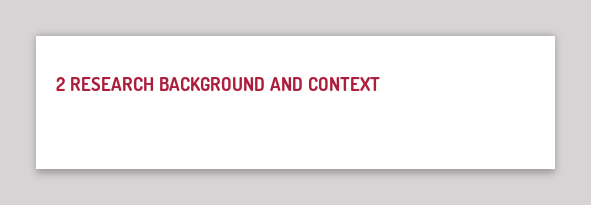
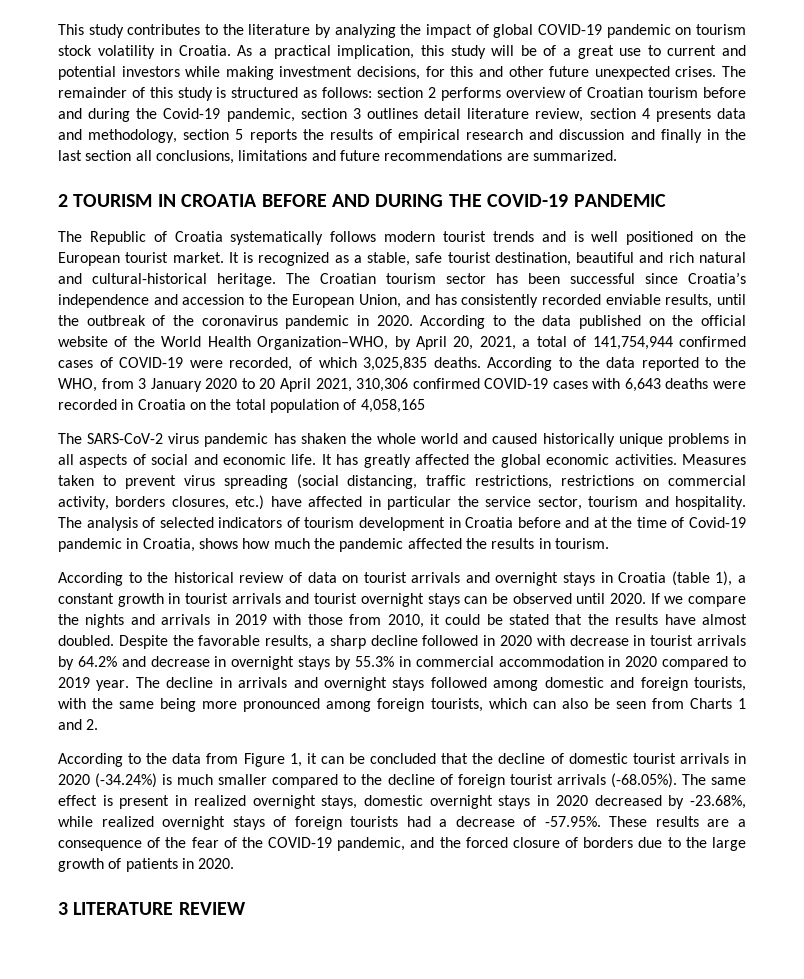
[56,77,380,91] 2 RESEARCH BACKGROUND AND CONTEXT -> [58,24,746,38] [58,45,746,59] [58,66,747,80] [58,87,747,101] [58,108,746,122] [58,129,746,143] [58,150,617,164] [58,194,666,207] [58,231,746,245] [58,252,746,266] [58,272,746,287] [58,294,747,308] [58,315,746,329] [58,336,747,350] [58,357,747,371] [58,378,746,392] [58,399,425,413] [58,433,746,447] [58,454,746,468] [58,474,746,489] [58,495,746,510] [58,517,746,531] [58,538,609,552] [58,571,747,586] [58,593,746,607] [58,614,748,628] [58,635,746,649] [58,656,747,670] [58,677,747,691] [58,698,746,712] [58,719,99,730] [58,753,746,767] [58,773,747,788] [58,795,746,809] [58,816,746,830] [58,837,746,851] [58,858,235,872] [58,902,246,915] This study contributes to the literature by analyzing the impact of global COVID-19 pandemic on tourism stock volatility in Croatia. As a practical implication, this study will be of a great use to current and potential investors while making investment decisions, for this and other future unexpected crises. The remainder of this study is structured as follows: section 2 performs overview of Croatian tourism before and during the Covid-19 pandemic, section 3 outlines detail literature review, section 4 presents data and methodology, section 5 reports the results of empirical research and discussion and finally in the last section all conclusions, limitations and future recommendations are summarized. // 2 TOURISM IN CROATIA BEFORE AND DURING THE COVID-19 PANDEMIC // The Republic of Croatia systematically follows modern tourist trends and is well positioned on the European tourist market. It is recognized as a stable, safe tourist destination, beautiful and rich natural and cultural-historical heritage. The Croatian tourism sector has been successful since Croatia’s independence and accession to the European Union, and has consistently recorded enviable results, until the outbreak of the coronavirus pandemic in 2020. According to the data published on the official website of the World Health Organization–WHO, by April 20, 2021, a total of 141,754,944 confirmed cases of COVID-19 were recorded, of which 3,025,835 deaths. According to the data reported to the WHO, from 3 January 2020 to 20 April 2021, 310,306 confirmed COVID-19 cases with 6,643 deaths were recorded in Croatia on the total population of 4,058,165 // The SARS-CoV-2 virus pandemic has shaken the whole world and caused historically unique problems in all aspects of social and economic life. It has greatly affected the global economic activities. Measures taken to prevent virus spreading (social distancing, traffic restrictions, restrictions on commercial activity, borders closures, etc.) have affected in particular the service sector, tourism and hospitality. The analysis of selected indicators of tourism development in Croatia before and at the time of Covid-19 pandemic in Croatia, shows how much the pandemic affected the results in tourism. // According to the historical review of data on tourist arrivals and overnight stays in Croatia (table 1), a constant growth in tourist arrivals and tourist overnight stays can be observed until 2020. If we compare the nights and arrivals in 2019 with those from 2010, it could be stated that the results have almost doubled. Despite the favorable results, a sharp decline followed in 2020 with decrease in tourist arrivals by 64.2% and decrease in overnight stays by 55.3% in commercial accommodation in 2020 compared to 2019 year. The decline in arrivals and overnight stays followed among domestic and foreign tourists, with the same being more pronounced among foreign tourists, which can also be seen from Charts 1 and 2. // According to the data from Figure 1, it can be concluded that the decline of domestic tourist arrivals in 2020 (-34.24%) is much smaller compared to the decline of foreign tourist arrivals (-68.05%). The same effect is present in realized overnight stays, domestic overnight stays in 2020 decreased by -23.68%, while realized overnight stays of foreign tourists had a decrease of -57.95%. These results are a consequence of the fear of the COVID-19 pandemic, and the forced closure of borders due to the large growth of patients in 2020. // 3 LITERATURE REVIEW

